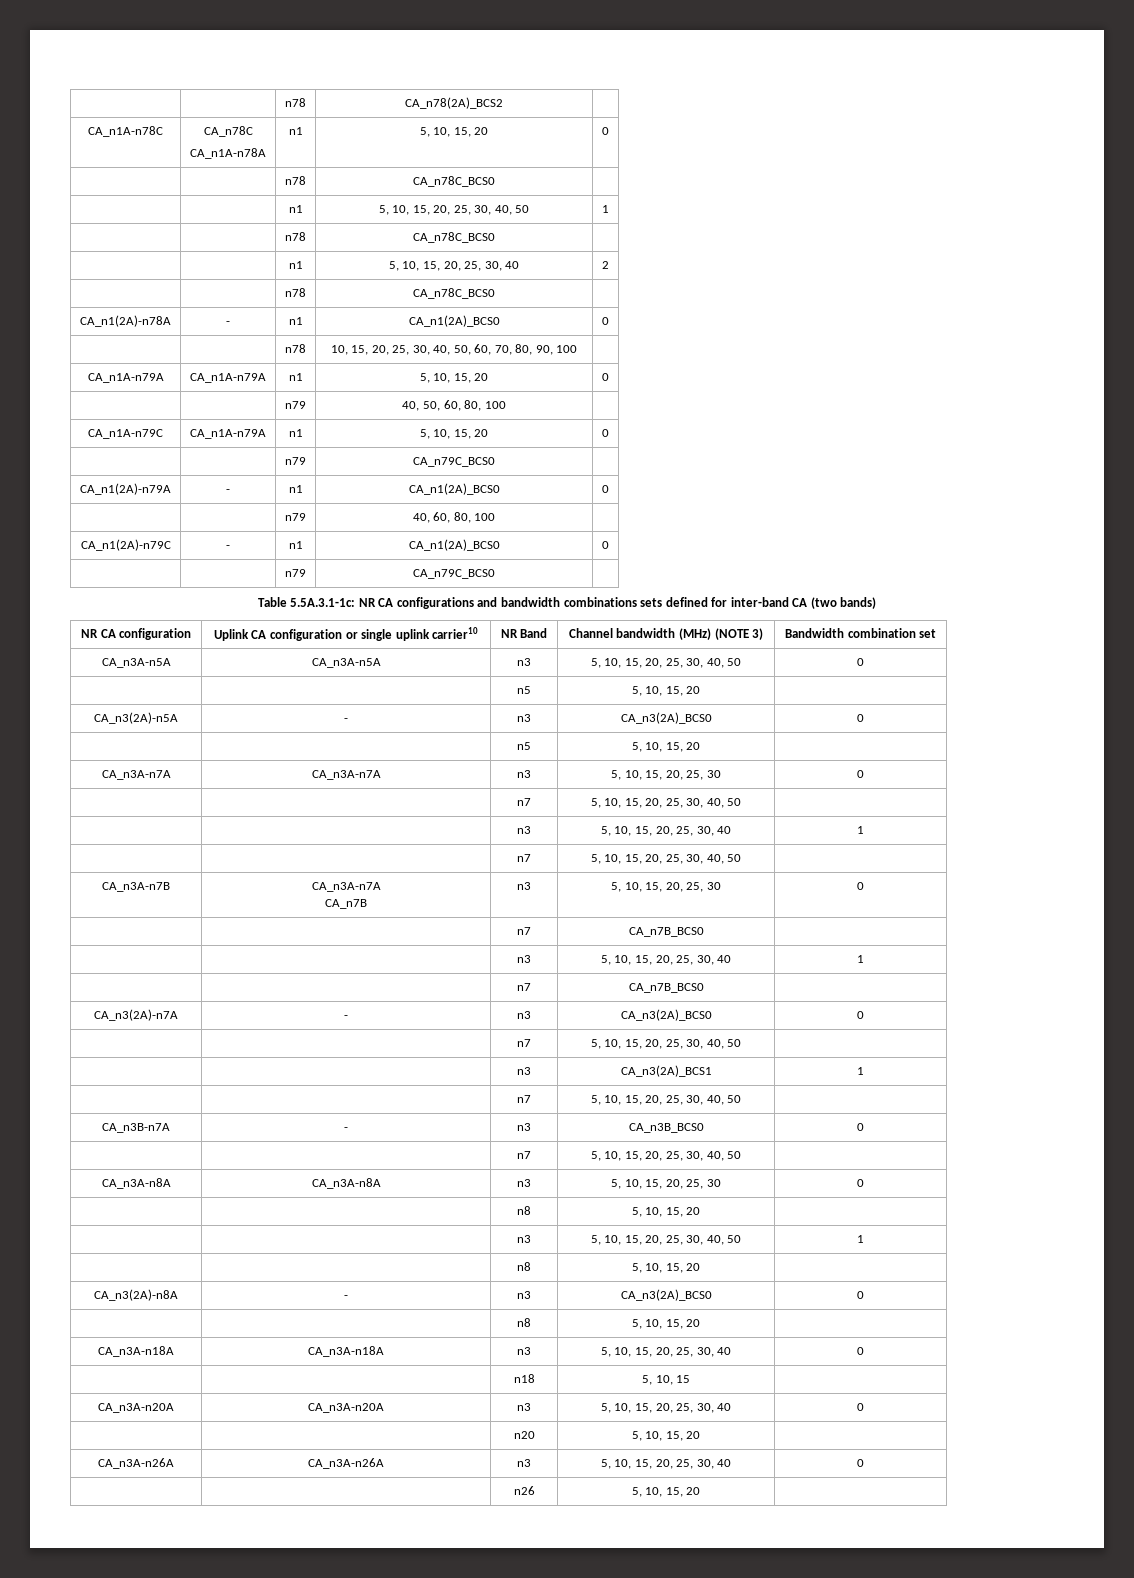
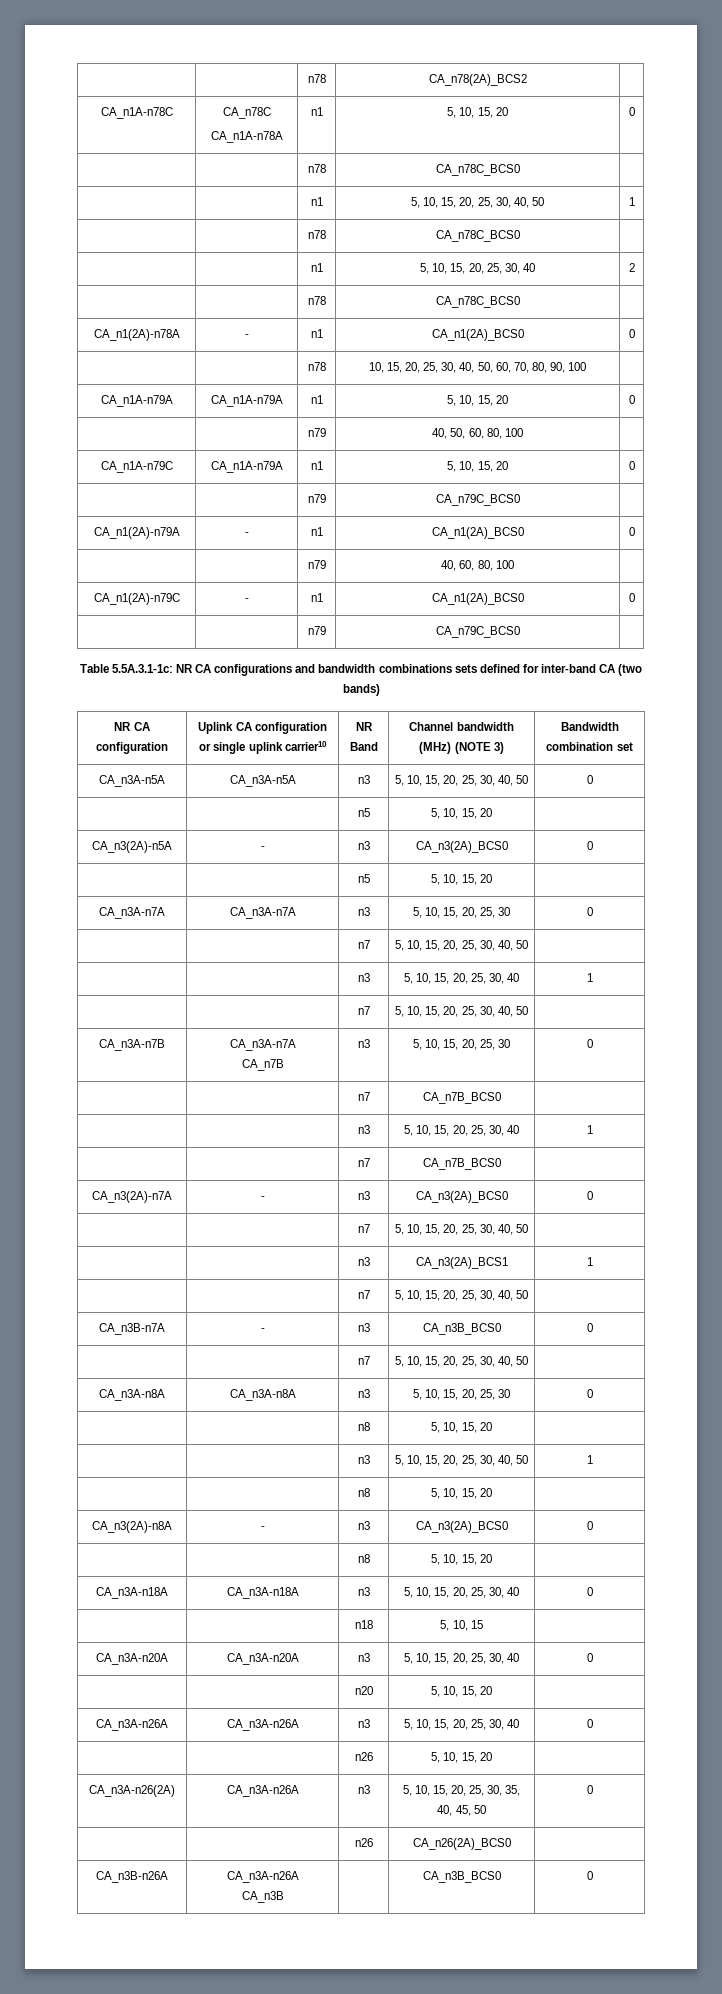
(701, 1491) none -> [89,1785,175,1797] [226,1785,299,1797] [357,1785,370,1794] [402,1785,521,1796] [437,1805,486,1816] [586,1785,593,1794] [354,1838,373,1847] [412,1838,511,1850] [96,1871,168,1883] [226,1871,299,1883] [241,1891,284,1903] [422,1871,501,1883] [586,1871,593,1880] // CA_n3A-n26(2A) | CA_n3A-n26A | n3 | 5, 10, 15, 20, 25, 30, 35, 40, 45, 50 | 0 // | | n26 | CA_n26(2A)_BCS0 | // CA_n3B-n26A | CA_n3A-n26A // CA_n3B | | CA_n3B_BCS0 | 0

